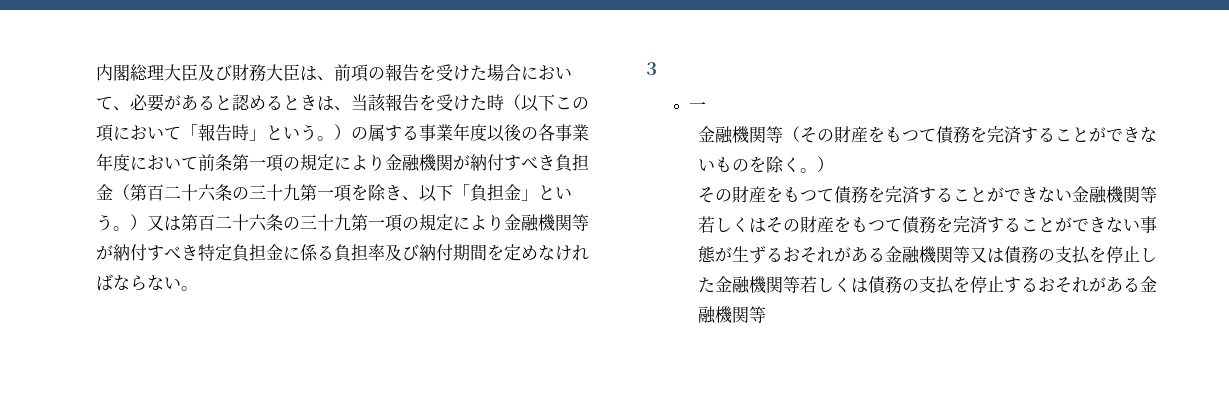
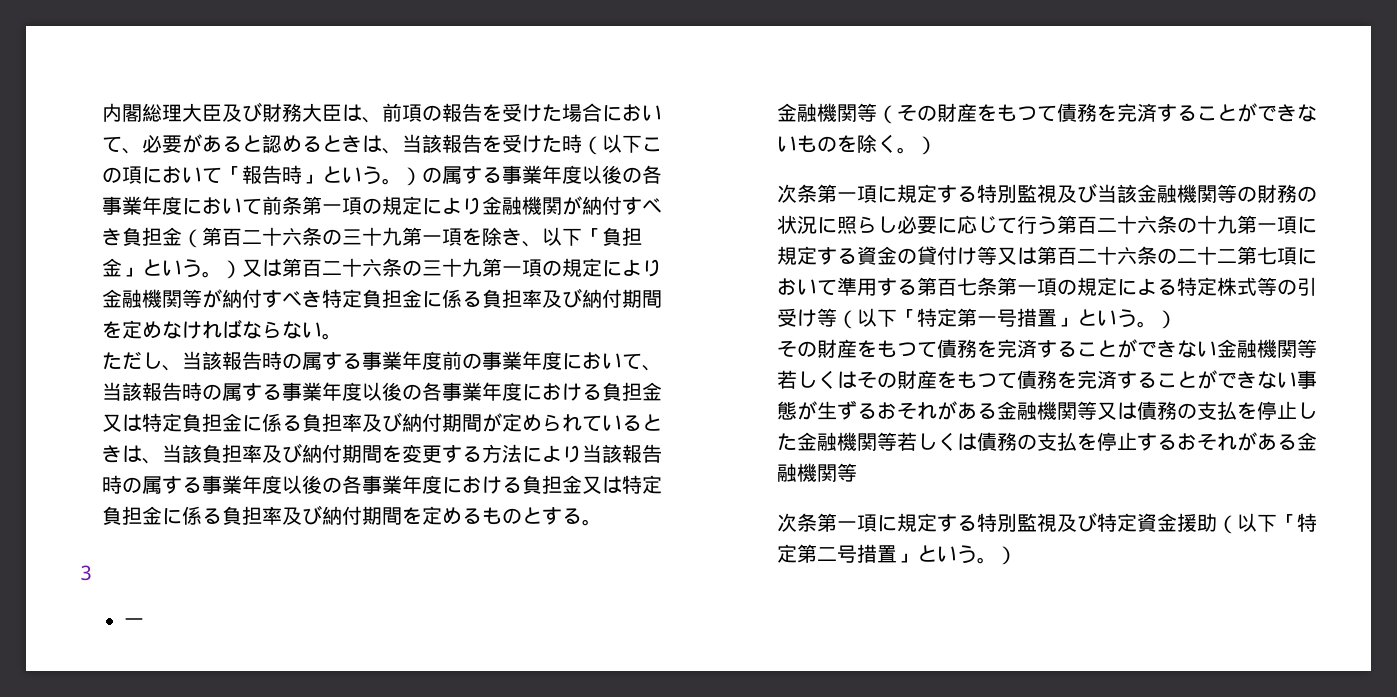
(198, 288) none -> [102,351,663,371] [102,382,663,401] [102,412,663,432] [102,443,663,464] [102,475,663,494] [102,505,603,526] // ただし、当該報告時の属する事業年度前の事業年度において、当該報告時の属する事業年度以後の各事業年度における負担金又は特定負担金に係る負担率及び納付期間が定められているときは、当該負担率及び納付期間を変更する方法により当該報告時の属する事業年度以後の各事業年度における負担金又は特定負担金に係る負担率及び納付期間を定めるものとする。
(835, 164) none -> [776,183,1317,203] [776,215,1317,235] [776,246,1317,265] [776,277,1317,296] [776,308,1177,329] // 次条第一項に規定する特別監視及び当該金融機関等の財務の状況に照らし必要に応じて行う第百二十六条の十九第一項に規定する資金の貸付け等又は第百二十六条の二十二第七項において準用する第百七条第一項の規定による特定株式等の引受け等（以下「特定第一号措置」という。）
(767, 314) none -> [776,512,1317,534] [776,544,1017,565] // 次条第一項に規定する特別監視及び特定資金援助（以下「特定第二号措置」という。）

